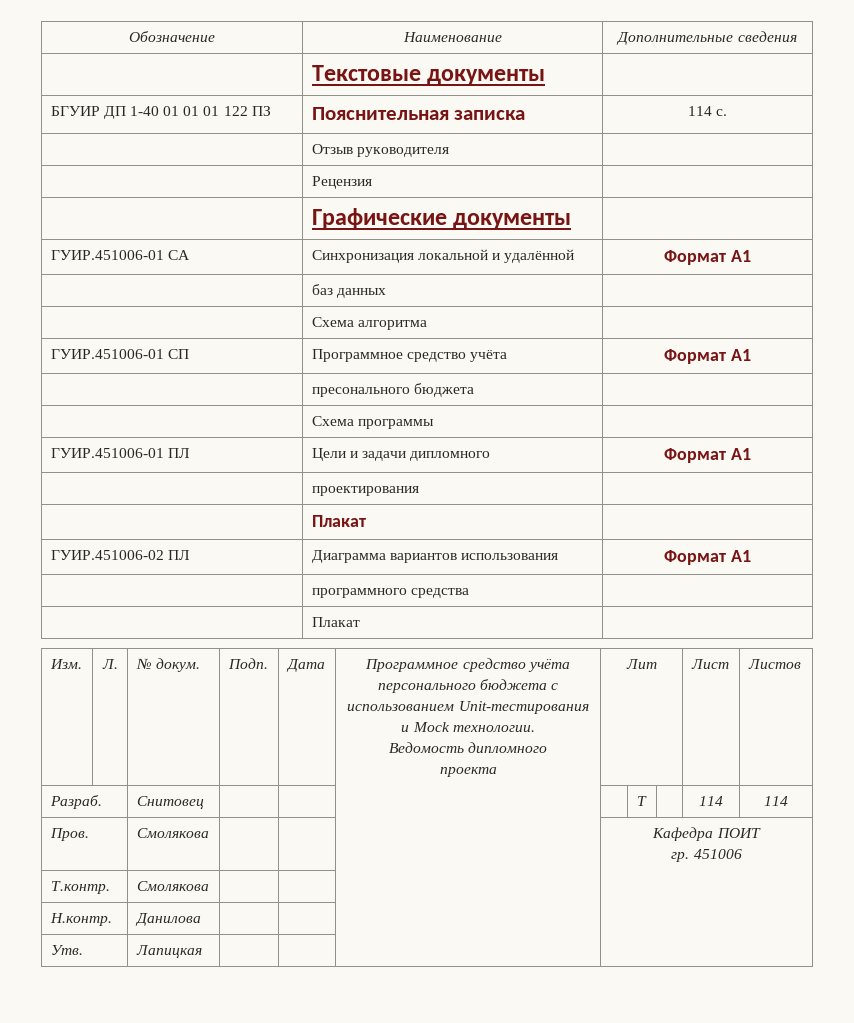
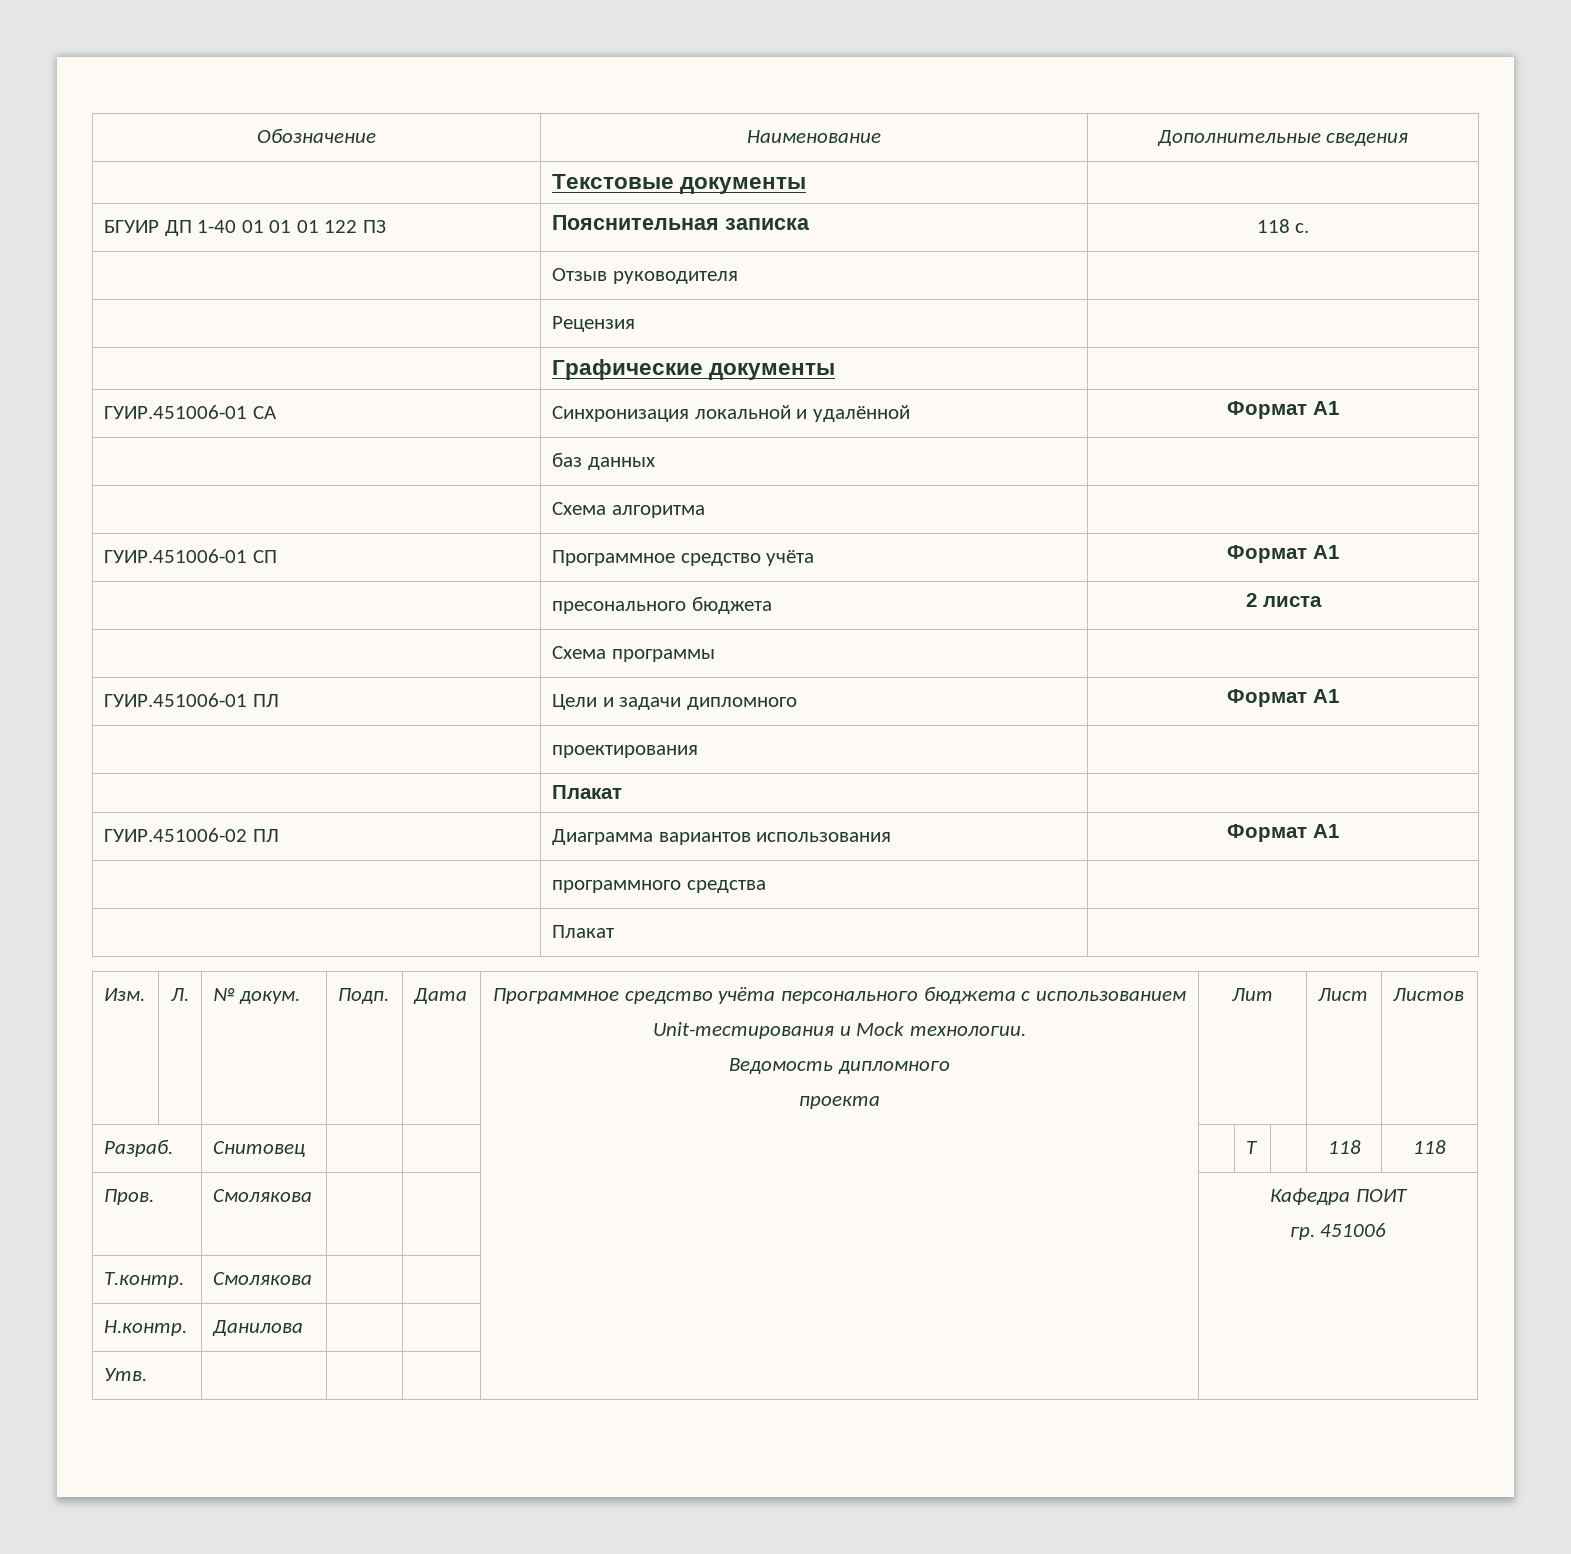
[687,106,712,116] 114 -> [1256,219,1290,233] 118
(474, 390) none -> [1245,593,1322,607] 2 листа
[699,796,723,806] [764,796,788,806] 114 | 114 -> [1327,1140,1361,1154] [1413,1140,1446,1154] 118 | 118
[135,945,202,958] Лапицкая -> (148, 1374) none

